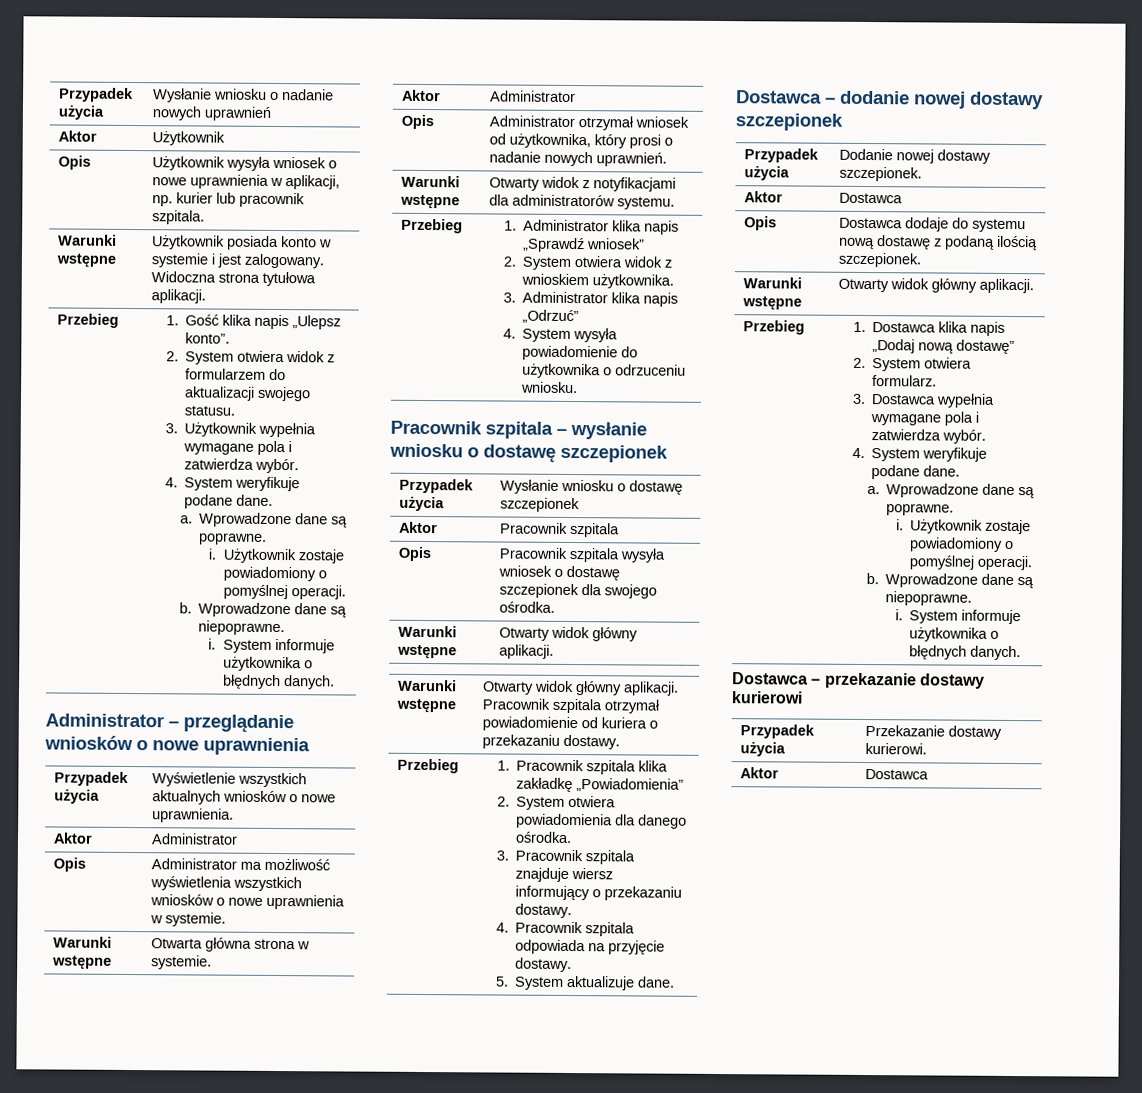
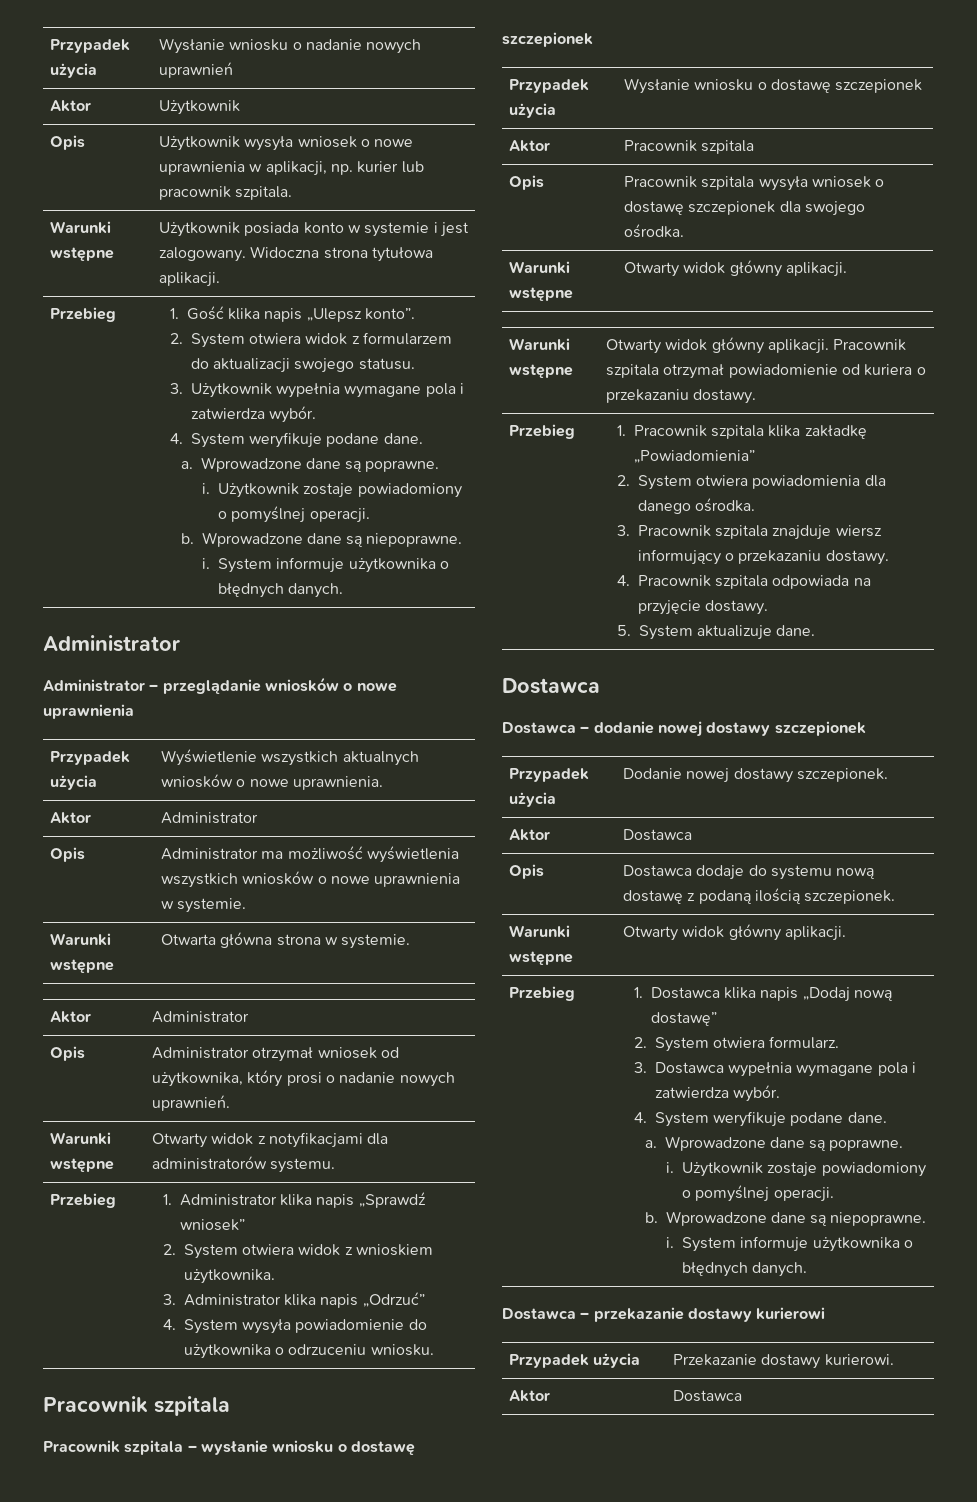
(164, 720) none -> [43,679,145,692] // Administrator
(553, 430) none -> [43,1440,184,1455] // Pracownik szpitala
(822, 97) none -> [502,722,576,734] // Dostawca

